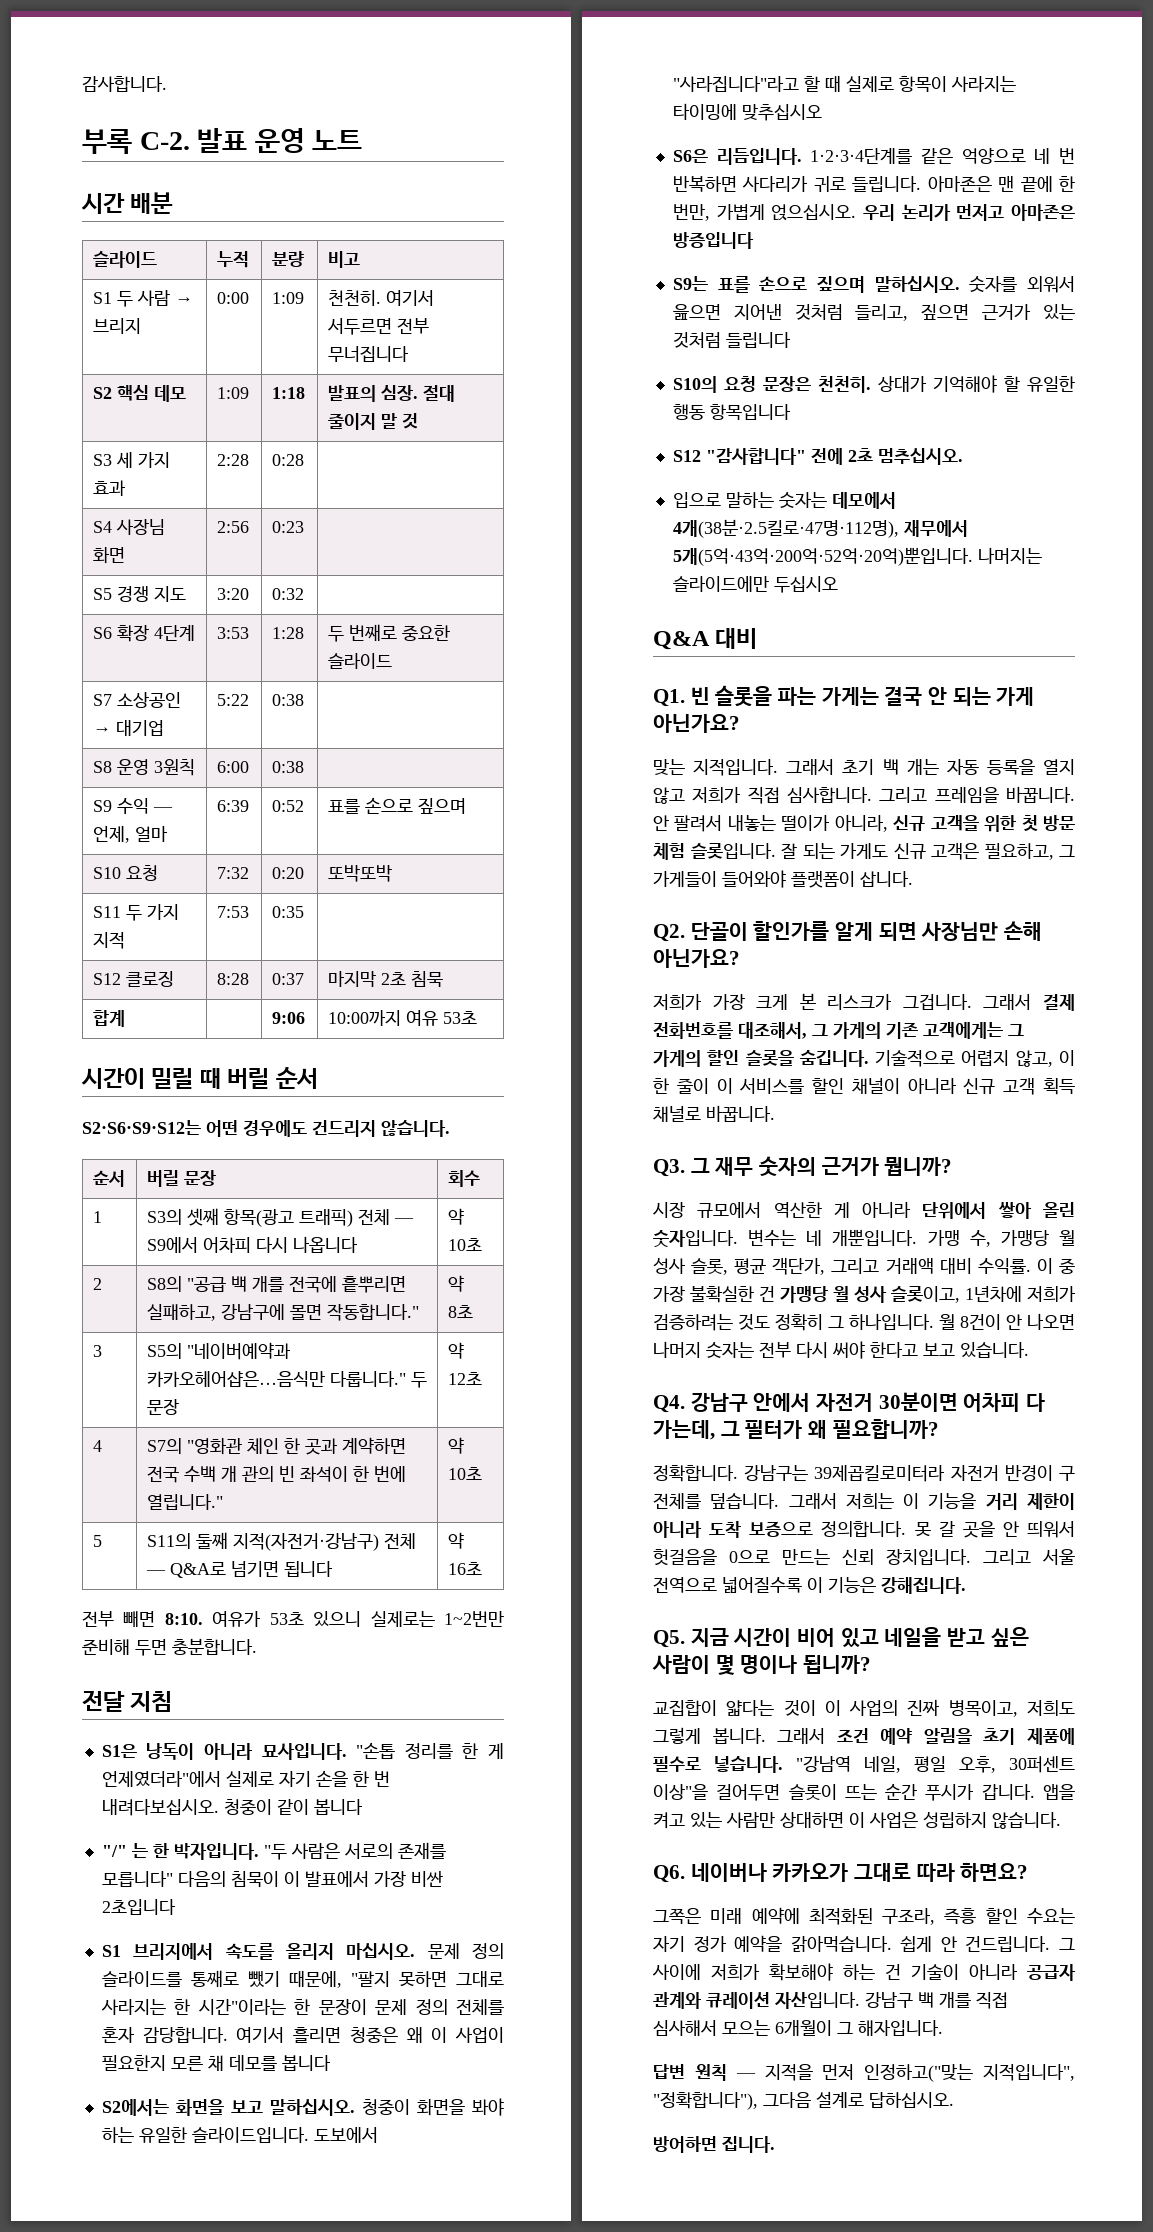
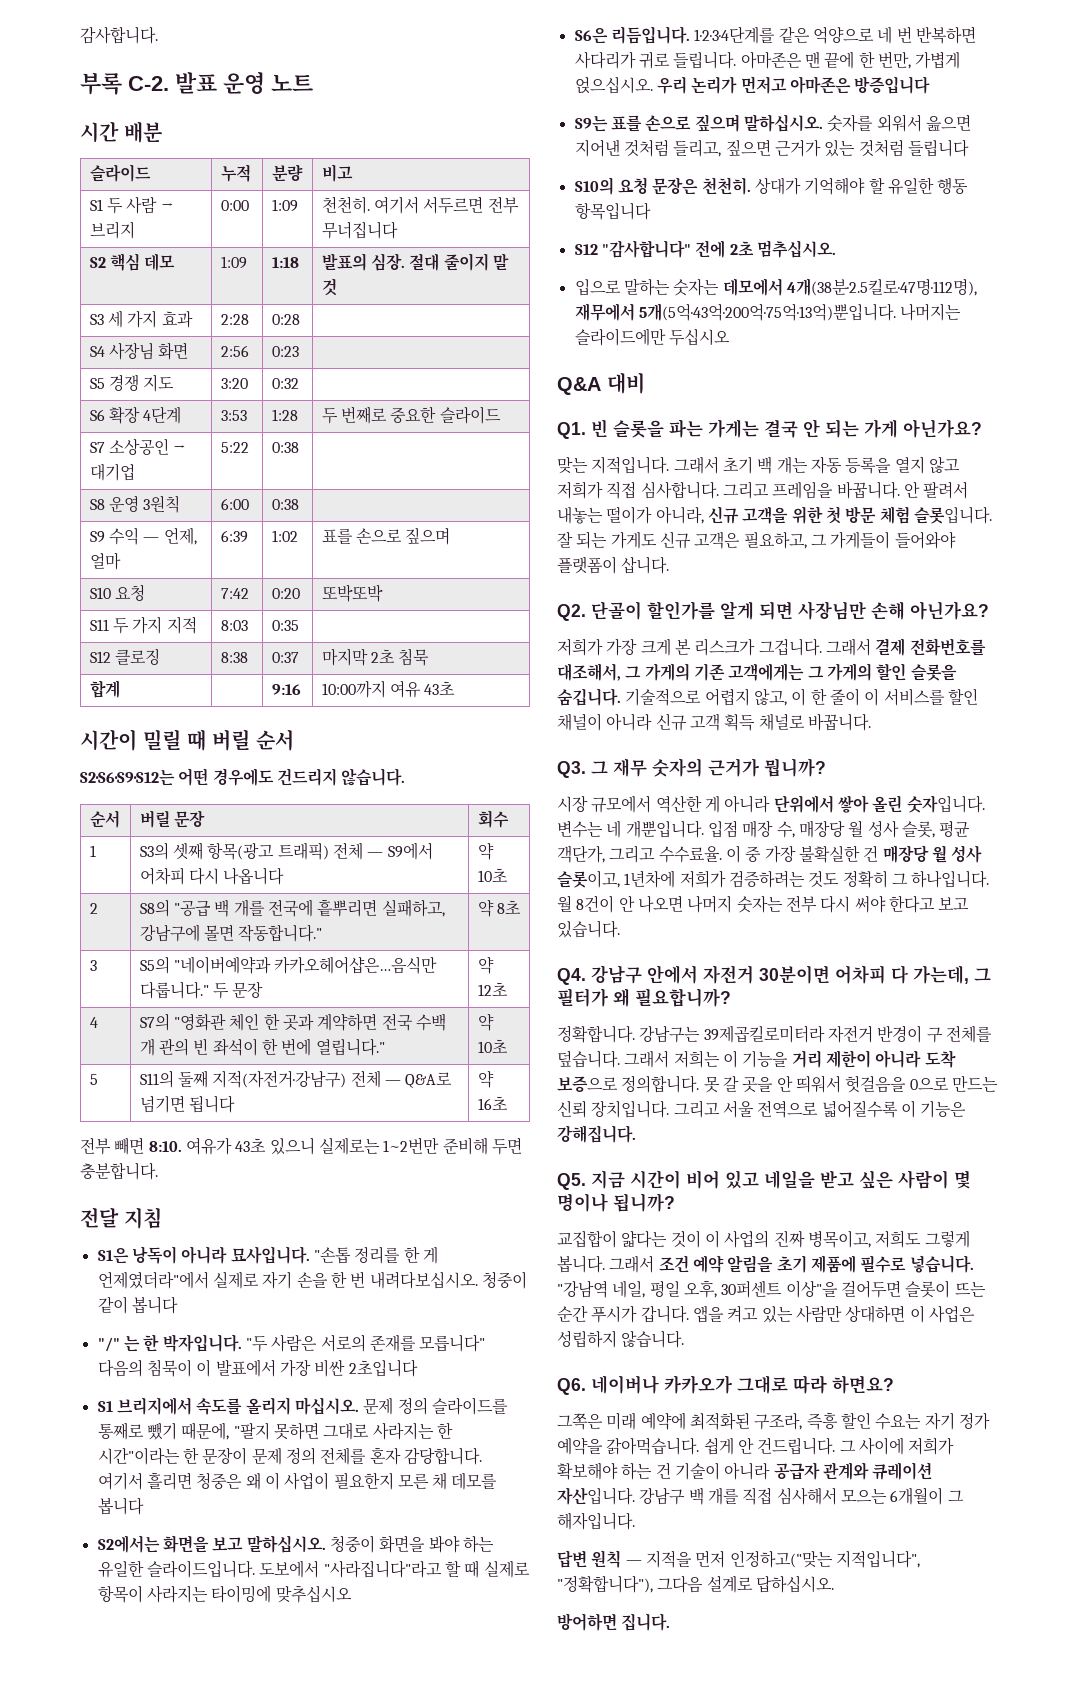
[271,800,304,812] 0:52 -> [271,530,298,542] 1:02
[216,867,249,879] 7:32 -> [220,588,249,599] 7:42
[216,906,249,918] 7:53 -> [220,620,248,631] 8:03
[216,973,249,985] 8:28 -> [220,652,248,663] 8:38
[271,1012,305,1024] 9:06 -> [271,684,301,695] 9:16
[442,1011,477,1024] 53초 -> [424,681,456,696] 43초
[269,1612,304,1625] 53초 -> [235,1138,267,1153] 43초
[672,547,973,566] 5개(5억·43억·200억·52억·20억)뿐입니다. -> [638,303,896,321] 5개(5억·43억·200억·75억·13억)뿐입니다.
[927,1230,1049,1247] 가맹 수, 가맹당 -> [707,820,845,838] 입점 매장 수, 매장당
[885,1258,1031,1274] 거래액 대비 수익률. -> [658,846,722,863] 수수료율.
[780,1286,828,1303] 가맹당 -> [882,845,929,863] 매장당

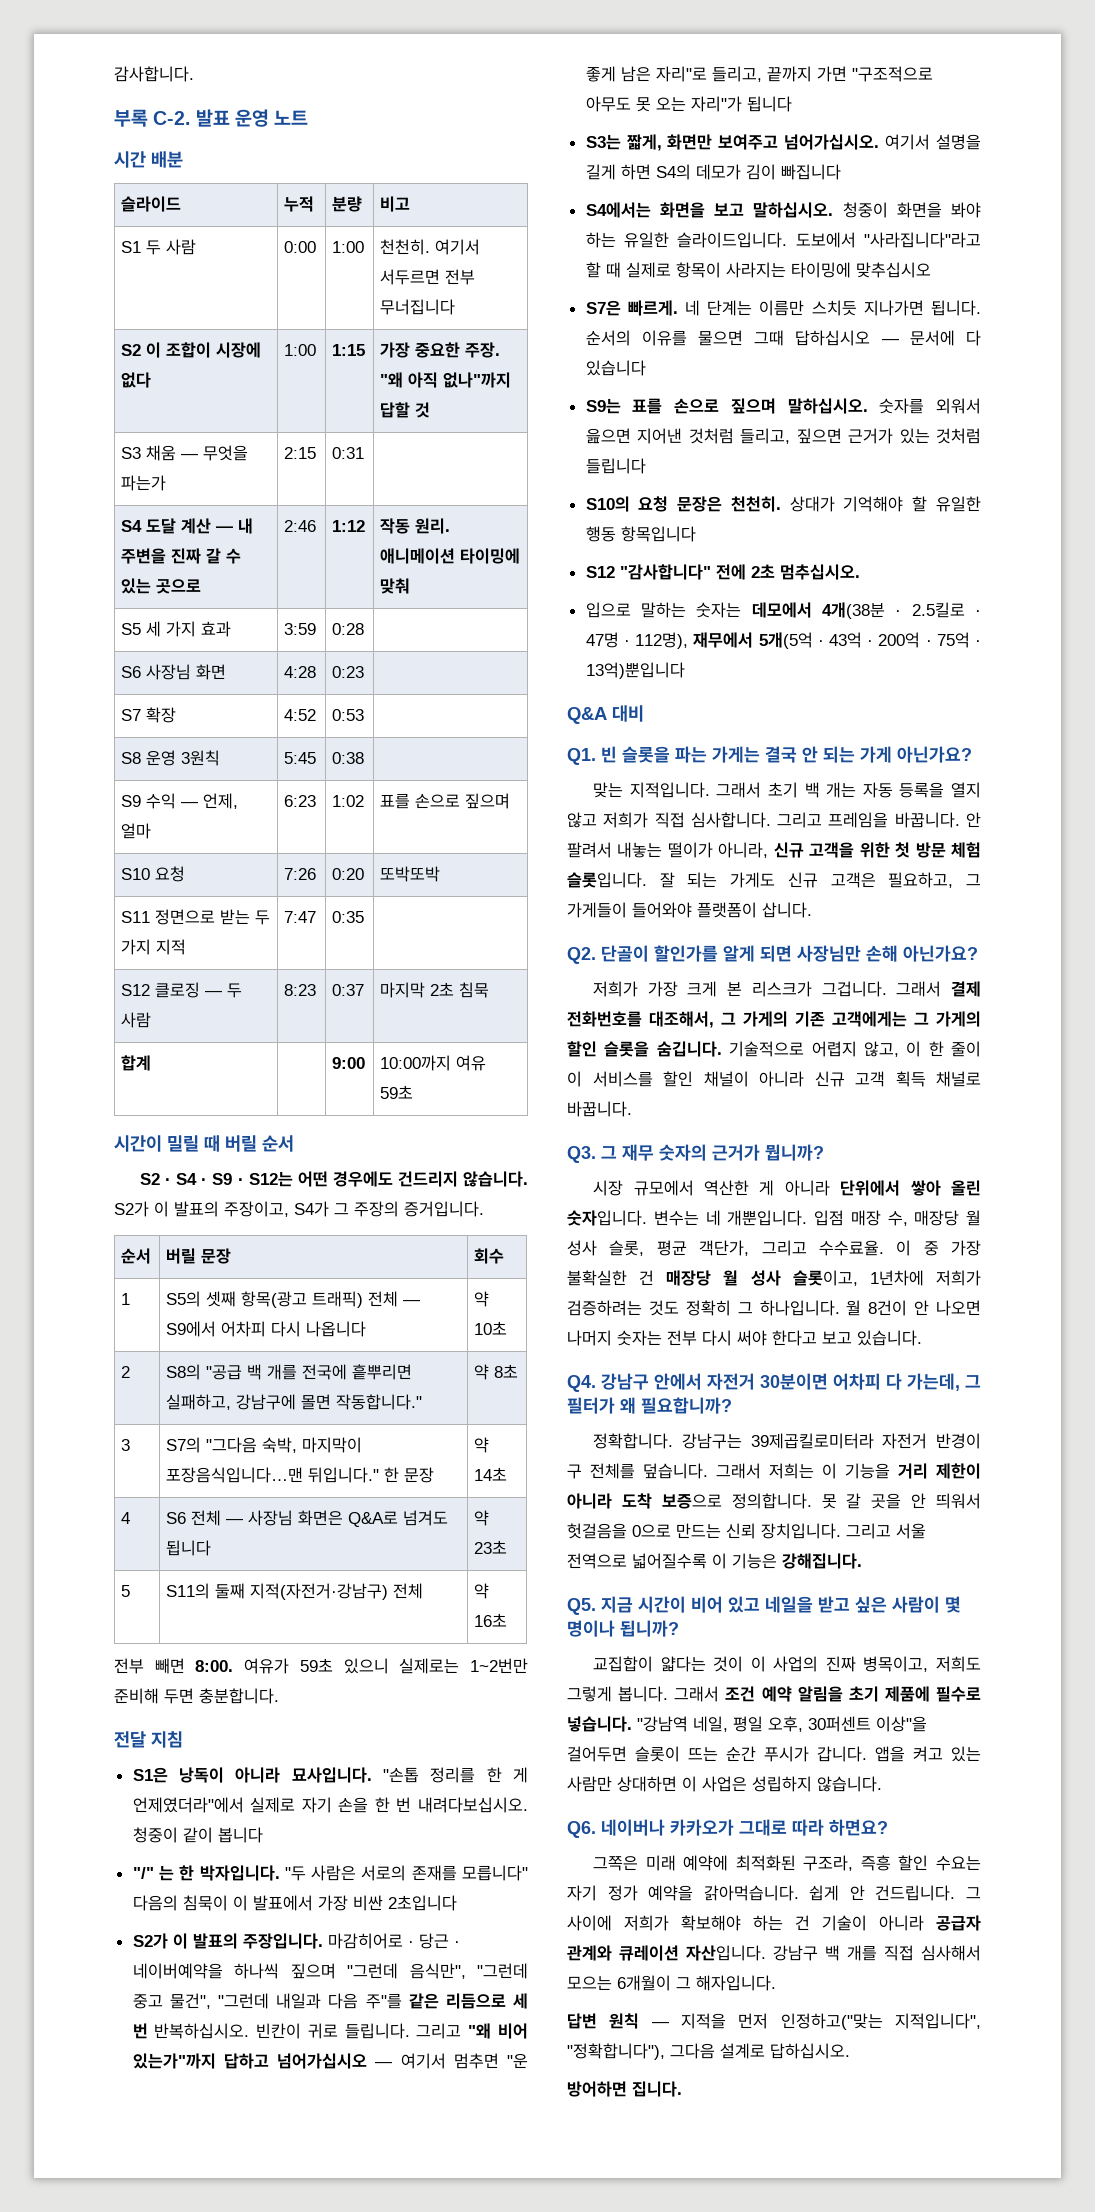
[160,203,174,211] [89,221,135,239] → 브리지 -> (197, 247) none
[271,199,298,212] 1:09 -> [332,241,365,253] 1:00
[110,253,176,271] [220,256,247,269] [271,257,299,268] [321,253,510,271] [321,278,337,296] [89,314,104,325] 핵심 데모 | 1:09 | 1:18 | 발표의 심장. 절대 줄이지 말 것 // S3 -> [146,342,262,358] [121,372,152,388] [284,344,317,356] [332,344,366,356] [380,342,501,358] [380,372,512,388] [380,402,431,418] [121,445,249,461] [121,475,167,491] [284,447,317,459] [332,447,365,459] [121,518,254,534] [121,548,242,564] [121,578,202,594] [284,520,317,532] [332,520,366,532] [380,518,451,534] [380,548,521,564] [380,578,411,594] [121,623,142,635] 이 조합이 시장에 없다 | 1:00 | 1:15 | 가장 중요한 주장. "왜 아직 없나"까지 답할 것 // S3 채움 — 무엇을 파는가 | 2:15 | 0:31 | // S4 도달 계산 — 내 주변을 진짜 갈 수 있는 곳으로 | 2:46 | 1:12 | 작동 원리. 애니메이션 타이밍에 맞춰 // S5
[220,314,249,325] 2:28 -> [284,623,317,635] 3:59
[89,346,105,357] S4 -> [121,666,142,678] S6
[220,345,249,357] 2:56 -> [284,666,317,678] 4:28
[89,374,175,392] [220,378,248,389] [271,378,299,389] [89,406,182,424] [220,410,247,421] [271,409,298,421] [321,406,501,424] [89,438,187,455] [89,463,135,481] [220,442,249,453] [271,442,299,453] S5 경쟁 지도 | 3:20 | 0:32 | // S6 확장 4단계 | 3:53 | 1:28 | 두 번째로 중요한 슬라이드 // S7 소상공인 → 대기업 | 5:22 | 0:38 -> [121,707,177,723] [284,709,317,721] [332,709,365,721] S7 확장 | 4:52 | 0:53
[220,498,249,510] 6:00 -> [284,752,317,764] 5:45
[220,530,248,543] 6:39 -> [284,795,317,807] 6:23
[220,588,249,599] 7:42 -> [284,868,317,880] 7:26
(109, 625) none -> [155,909,251,925] 정면으로 받는
[220,620,248,631] 8:03 -> [284,911,317,923] 7:47
[220,652,248,663] | 8:38 -> [205,983,243,998] [121,1012,152,1028] [284,984,317,996] — 두 사람 | 8:23
[271,684,301,695] 9:16 -> [332,1057,366,1069] 9:00
[424,681,456,696] 43초 -> [380,1085,414,1099] 59초
[80,768,406,786] S2·S6·S9·S12는 어떤 경우에도 건드리지 않습니다. -> [140,1171,528,1187] [114,1201,484,1217] S2 · S4 · S9 · S12는 어떤 경우에도 건드리지 않습니다. S2가 이 발표의 주장이고, S4가 그 주장의 증거입니다.
[139,842,169,860] S3의 -> [166,1291,202,1307] S5의
[139,956,438,974] [139,981,230,999] S5의 "네이버예약과 카카오헤어샵은…음식만 다룹니다." 두 -> [166,1437,363,1453] [166,1467,400,1483] S7의 "그다음 숙박, 마지막이 포장음식입니다…맨 뒤입니다." 한
[477,982,508,997] 12초 -> [474,1467,508,1481] 14초
[139,1013,446,1031] [139,1038,385,1056] [477,1013,494,1031] [477,1039,508,1054] S7의 "영화관 체인 한 곳과 계약하면 전국 수백 개 관의 빈 좌석이 한 번에 열립니다." | 약 10초 -> [166,1510,449,1527] [166,1540,212,1556] [474,1510,490,1526] [474,1540,508,1554] S6 전체 — 사장님 화면은 Q&A로 넘겨도 됩니다 | 약 23초
[385,1072,453,1088] [139,1095,236,1113] — Q&A로 넘기면 됩니다 -> (424, 1591) none
[148,1137,267,1155] 8:10. 여유가 43초 -> [195,1658,333,1674] 8:00. 여유가 59초
[97,1397,508,1415] [97,1422,453,1440] [97,1447,482,1465] [97,1472,498,1490] [97,1497,144,1515] [97,1535,160,1553] S1 브리지에서 속도를 올리지 마십시오. 문제 정의 슬라이드를 통째로 뺐기 때문에, "팔지 못하면 그대로 사라지는 한 시간"이라는 한 문장이 문제 정의 전체를 혼자 감당합니다. 여기서 흘리면 청중은 왜 이 사업이 필요한지 모른 채 데모를 봅니다 // S2에서는 -> [132,1933,460,1949] [132,1963,528,1979] [132,1993,528,2009] [132,2023,528,2039] [132,2053,529,2069] [585,66,933,82] [585,96,792,112] [585,134,981,151] [585,164,841,180] [585,202,651,218] S2가 이 발표의 주장입니다. 마감히어로 · 당근 · 네이버예약을 하나씩 짚으며 "그런데 음식만", "그런데 중고 물건", "그런데 내일과 다음 주"를 같은 리듬으로 세 번 반복하십시오. 빈칸이 귀로 들립니다. 그리고 "왜 비어 있는가"까지 답하고 넘어가십시오 — 여기서 멈추면 "운 좋게 남은 자리"로 들리고, 끝까지 가면 "구조적으로 아무도 못 오는 자리"가 됩니다 // S3는 짧게, 화면만 보여주고 넘어가십시오. 여기서 설명을 길게 하면 S4의 데모가 김이 빠집니다 // S4에서는
[574,26,976,44] [574,51,961,69] [574,76,931,94] S6은 리듬입니다. 1·2·3·4단계를 같은 억양으로 네 번 반복하면 사다리가 귀로 들립니다. 아마존은 맨 끝에 한 번만, 가볍게 얹으십시오. 우리 논리가 먼저고 아마존은 방증입니다 -> [585,300,981,316] [585,330,982,346] [585,360,646,376] S7은 빠르게. 네 단계는 이름만 스치듯 지나가면 됩니다. 순서의 이유를 물으면 그때 답하십시오 — 문서에 다 있습니다
[786,278,977,296] [574,303,962,321] [574,328,730,346] 4개(38분·2.5킬로·47명·112명), 재무에서 5개(5억·43억·200억·75억·13억)뿐입니다. 나머지는 슬라이드에만 두십시오 -> [822,602,981,619] [585,632,981,649] [585,662,685,679] 4개(38분 · 2.5킬로 · 47명 · 112명), 재무에서 5개(5억 · 43억 · 200억 · 75억 · 13억)뿐입니다

